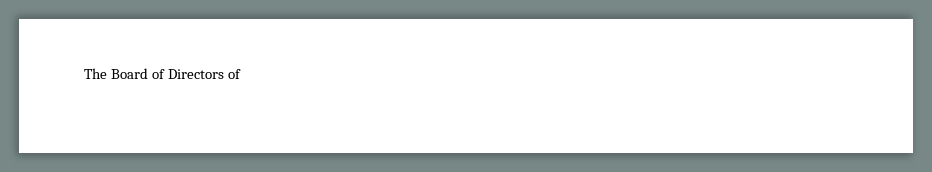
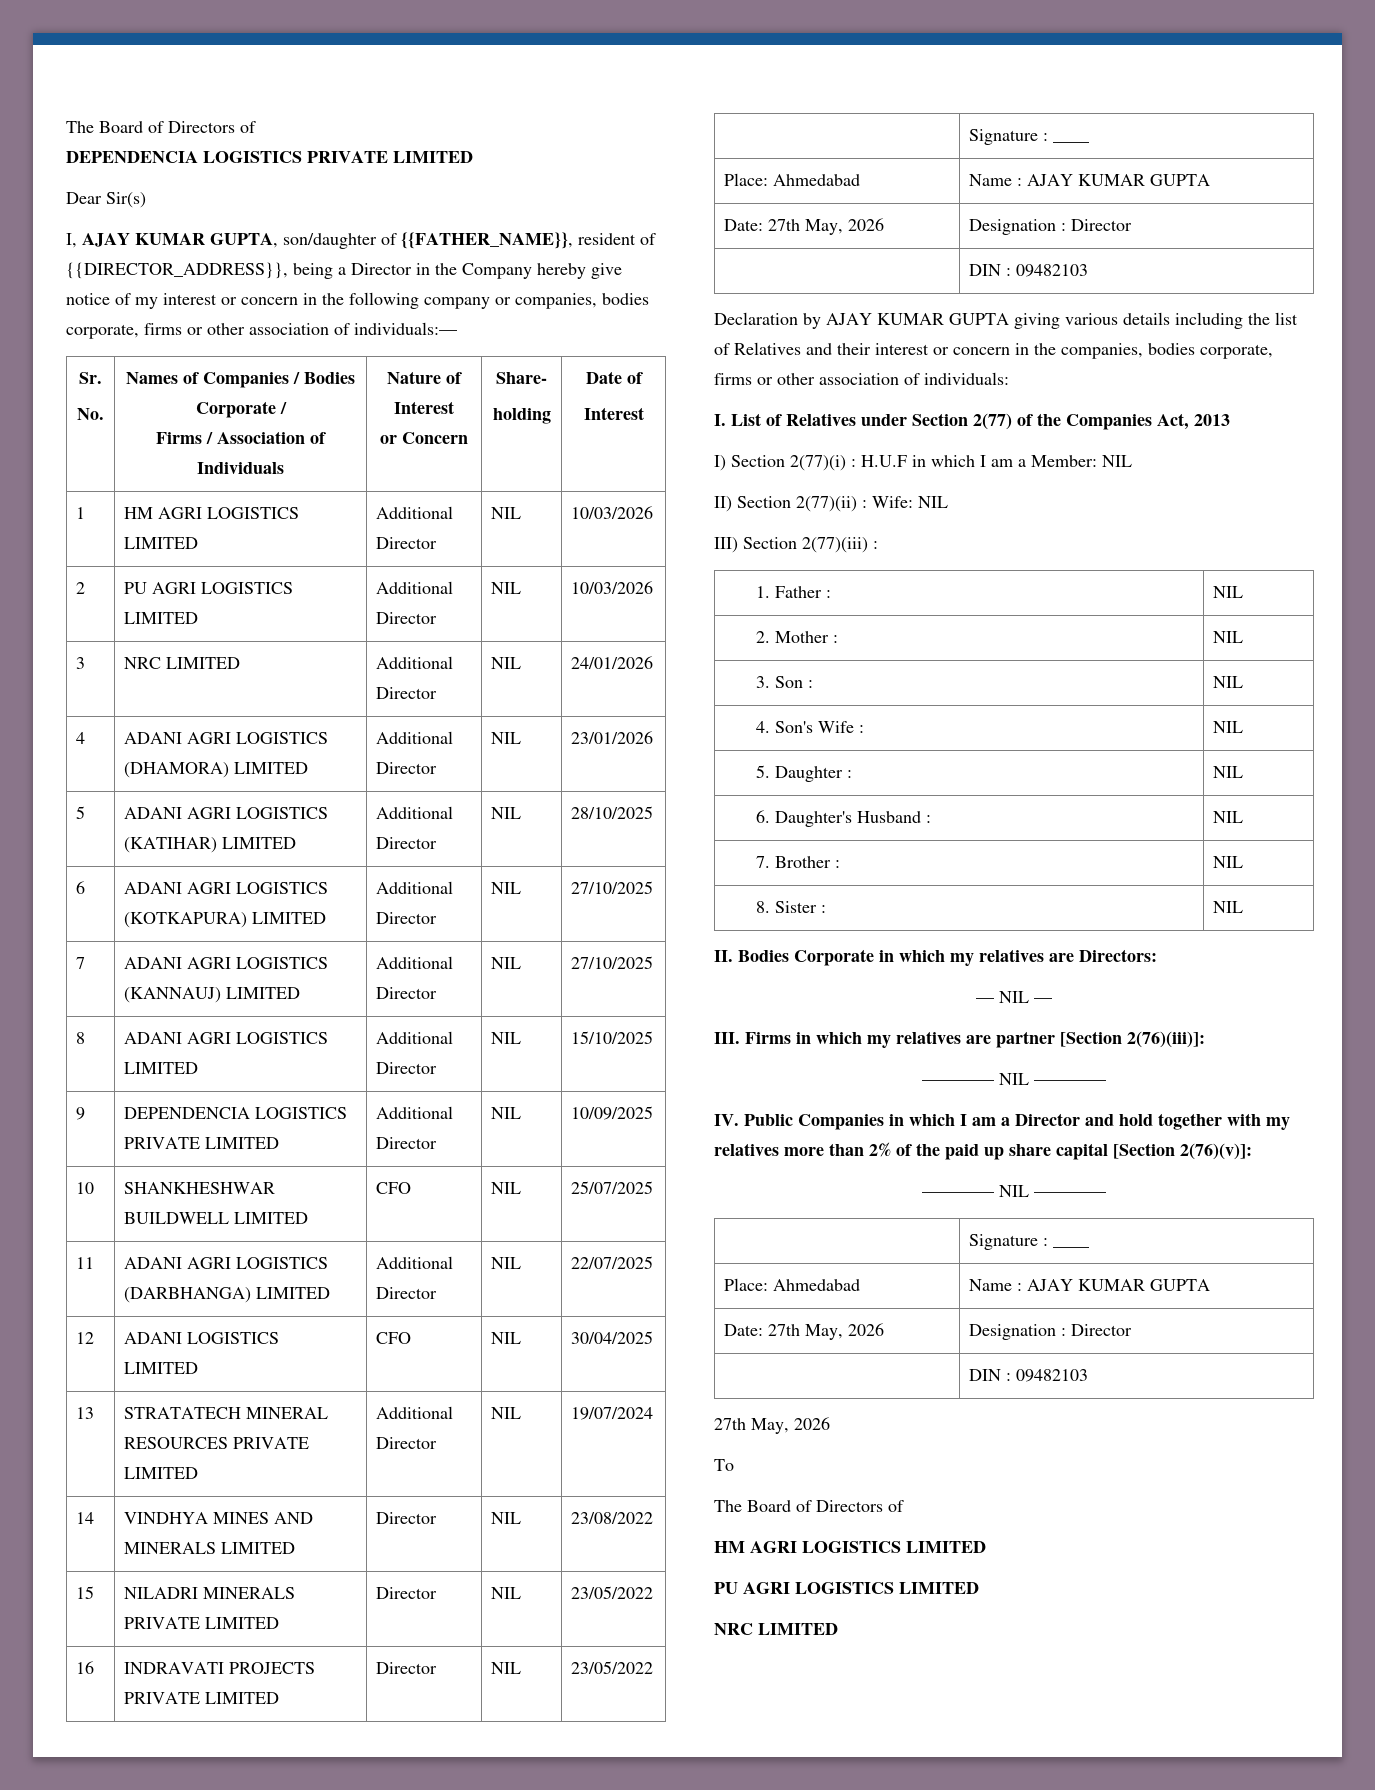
[84,68,241,79] The Board of Directors of -> [66,121,256,133] [66,151,473,163] [66,192,146,208] [66,232,656,249] [66,262,622,279] [66,292,649,309] [66,322,457,339] [79,372,102,384] [77,408,104,420] [126,372,355,388] [195,401,287,418] [156,431,326,444] [197,462,284,474] [387,371,462,384] [394,401,454,414] [380,432,468,444] [496,372,547,384] [492,408,551,424] [585,371,643,384] [583,407,644,420] [76,507,86,519] [124,507,300,519] [124,537,199,549] [376,506,454,519] [376,537,438,549] [491,507,522,519] [571,506,654,519] [76,582,86,594] [124,582,294,594] [124,612,199,624] [376,581,454,594] [376,612,438,624] [491,582,522,594] [571,581,654,594] [76,657,86,669] [124,657,241,669] [376,656,454,669] [376,687,438,699] [491,657,522,669] [571,656,654,669] [76,732,86,744] [124,732,329,744] [124,762,309,778] [376,731,454,744] [376,762,438,774] [491,732,522,744] [571,731,654,744] [76,806,86,819] [124,807,329,819] [124,837,297,853] [376,806,454,819] [376,837,438,849] [491,807,522,819] [571,806,654,819] [76,881,86,894] [124,882,329,894] [124,912,327,928] [376,881,454,894] [376,912,438,924] [491,882,522,894] [571,881,654,894] [76,957,86,969] [124,957,329,969] [124,987,301,1003] [376,956,454,969] [376,987,438,999] [491,957,522,969] [571,956,654,969] [76,1032,86,1044] [124,1032,329,1044] [124,1062,199,1074] [376,1031,454,1044] [376,1062,438,1074] [491,1032,522,1044] [571,1031,654,1044] [76,1107,86,1120] [124,1107,348,1119] [124,1137,280,1149] [376,1106,454,1119] [376,1137,438,1149] [491,1107,522,1119] [571,1106,654,1120] [76,1182,95,1194] [124,1182,276,1194] [124,1212,309,1224] [376,1182,412,1194] [491,1182,522,1194] [571,1181,654,1194] [76,1257,95,1269] [124,1257,329,1269] [124,1287,331,1303] [376,1256,454,1269] [376,1287,438,1299] [491,1257,522,1269] [571,1256,654,1269] [76,1332,95,1344] [124,1332,280,1344] [124,1362,199,1374] [376,1332,412,1344] [491,1332,522,1344] [571,1331,654,1344] [76,1407,95,1419] [124,1407,329,1419] [124,1437,310,1449] [124,1467,199,1479] [376,1406,454,1419] [376,1437,438,1449] [491,1407,522,1419] [571,1407,654,1420] [76,1512,95,1524] [124,1512,314,1524] [124,1542,296,1554] [376,1512,438,1524] [491,1512,522,1524] [571,1512,654,1524] [76,1586,95,1599] [124,1587,296,1599] [124,1617,280,1629] [376,1587,438,1599] [491,1587,522,1599] [571,1586,654,1599] [76,1661,95,1674] [124,1662,316,1674] [124,1692,280,1704] [376,1662,438,1674] [491,1662,522,1674] [571,1661,654,1674] [969,129,1049,145] [1053,141,1090,143] [724,173,861,186] [969,174,1211,186] [724,218,885,235] [969,219,1133,235] [969,264,1089,277] [714,312,1298,329] [714,342,1273,359] [714,372,1009,385] [714,413,1230,430] [714,455,1132,471] [714,496,948,512] [714,537,878,553] [756,586,832,598] [1213,586,1244,598] [756,631,839,643] [1213,631,1244,643] [756,676,814,688] [1213,676,1244,688] [756,721,865,733] [1213,721,1244,733] [756,765,853,782] [1213,766,1244,778] [756,810,932,827] [1213,811,1244,823] [756,856,841,868] [1213,856,1244,868] [756,901,827,913] [1213,901,1244,913] [714,949,1157,966] [976,991,1052,1003] [714,1031,1205,1048] [922,1073,1106,1085] [714,1113,1290,1130] [714,1142,1252,1160] [922,1185,1106,1197] [969,1234,1049,1250] [1053,1246,1090,1248] [724,1278,861,1291] [969,1279,1211,1291] [724,1323,885,1340] [969,1324,1133,1340] [969,1369,1089,1382] [714,1417,830,1434] [714,1459,734,1471] [714,1500,904,1512] [714,1541,986,1553] [714,1582,979,1594] [714,1623,838,1635] The Board of Directors of // DEPENDENCIA LOGISTICS PRIVATE LIMITED // Dear Sir(s) // I, AJAY KUMAR GUPTA, son/daughter of {{FATHER_NAME}}, resident of {{DIRECTOR_ADDRESS}}, being a Director in the Company hereby give notice of my interest or concern in the following company or companies, bodies corporate, firms or other association of individuals:— // Sr. // No. | Names of Companies / Bodies Corporate / // Firms / Association of Individuals | Nature of Interest // or Concern | Share- // holding | Date of // Interest // 1 | HM AGRI LOGISTICS LIMITED | Additional Director | NIL | 10/03/2026 // 2 | PU AGRI LOGISTICS LIMITED | Additional Director | NIL | 10/03/2026 // 3 | NRC LIMITED | Additional Director | NIL | 24/01/2026 // 4 | ADANI AGRI LOGISTICS (DHAMORA) LIMITED | Additional Director | NIL | 23/01/2026 // 5 | ADANI AGRI LOGISTICS (KATIHAR) LIMITED | Additional Director | NIL | 28/10/2025 // 6 | ADANI AGRI LOGISTICS (KOTKAPURA) LIMITED | Additional Director | NIL | 27/10/2025 // 7 | ADANI AGRI LOGISTICS (KANNAUJ) LIMITED | Additional Director | NIL | 27/10/2025 // 8 | ADANI AGRI LOGISTICS LIMITED | Additional Director | NIL | 15/10/2025 // 9 | DEPENDENCIA LOGISTICS PRIVATE LIMITED | Additional Director | NIL | 10/09/2025 // 10 | SHANKHESHWAR BUILDWELL LIMITED | CFO | NIL | 25/07/2025 // 11 | ADANI AGRI LOGISTICS (DARBHANGA) LIMITED | Additional Director | NIL | 22/07/2025 // 12 | ADANI LOGISTICS LIMITED | CFO | NIL | 30/04/2025 // 13 | STRATATECH MINERAL RESOURCES PRIVATE LIMITED | Additional Director | NIL | 19/07/2024 // 14 | VINDHYA MINES AND MINERALS LIMITED | Director | NIL | 23/08/2022 // 15 | NILADRI MINERALS PRIVATE LIMITED | Director | NIL | 23/05/2022 // 16 | INDRAVATI PROJECTS PRIVATE LIMITED | Director | NIL | 23/05/2022 // | Signature : ____ // Place: Ahmedabad | Name : AJAY KUMAR GUPTA // Date: 27th May, 2026 | Designation : Director // | DIN : 09482103 // Declaration by AJAY KUMAR GUPTA giving various details including the list of Relatives and their interest or concern in the companies, bodies corporate, firms or other association of individuals: // I. List of Relatives under Section 2(77) of the Companies Act, 2013 // I) Section 2(77)(i) : H.U.F in which I am a Member: NIL // II) Section 2(77)(ii) : Wife: NIL // III) Section 2(77)(iii) : // 1. Father : | NIL // 2. Mother : | NIL // 3. Son : | NIL // 4. Son's Wife : | NIL // 5. Daughter : | NIL // 6. Daughter's Husband : | NIL // 7. Brother : | NIL // 8. Sister : | NIL // II. Bodies Corporate in which my relatives are Directors: // — NIL — // III. Firms in which my relatives are partner [Section 2(76)(iii)]: // ———— NIL ———— // IV. Public Companies in which I am a Director and hold together with my relatives more than 2% of the paid up share capital [Section 2(76)(v)]: // ———— NIL ———— // | Signature : ____ // Place: Ahmedabad | Name : AJAY KUMAR GUPTA // Date: 27th May, 2026 | Designation : Director // | DIN : 09482103 // 27th May, 2026 // To // The Board of Directors of // HM AGRI LOGISTICS LIMITED // PU AGRI LOGISTICS LIMITED // NRC LIMITED

